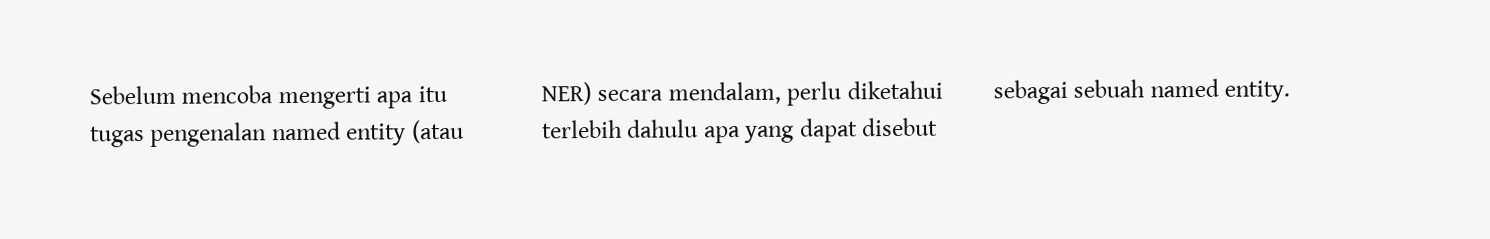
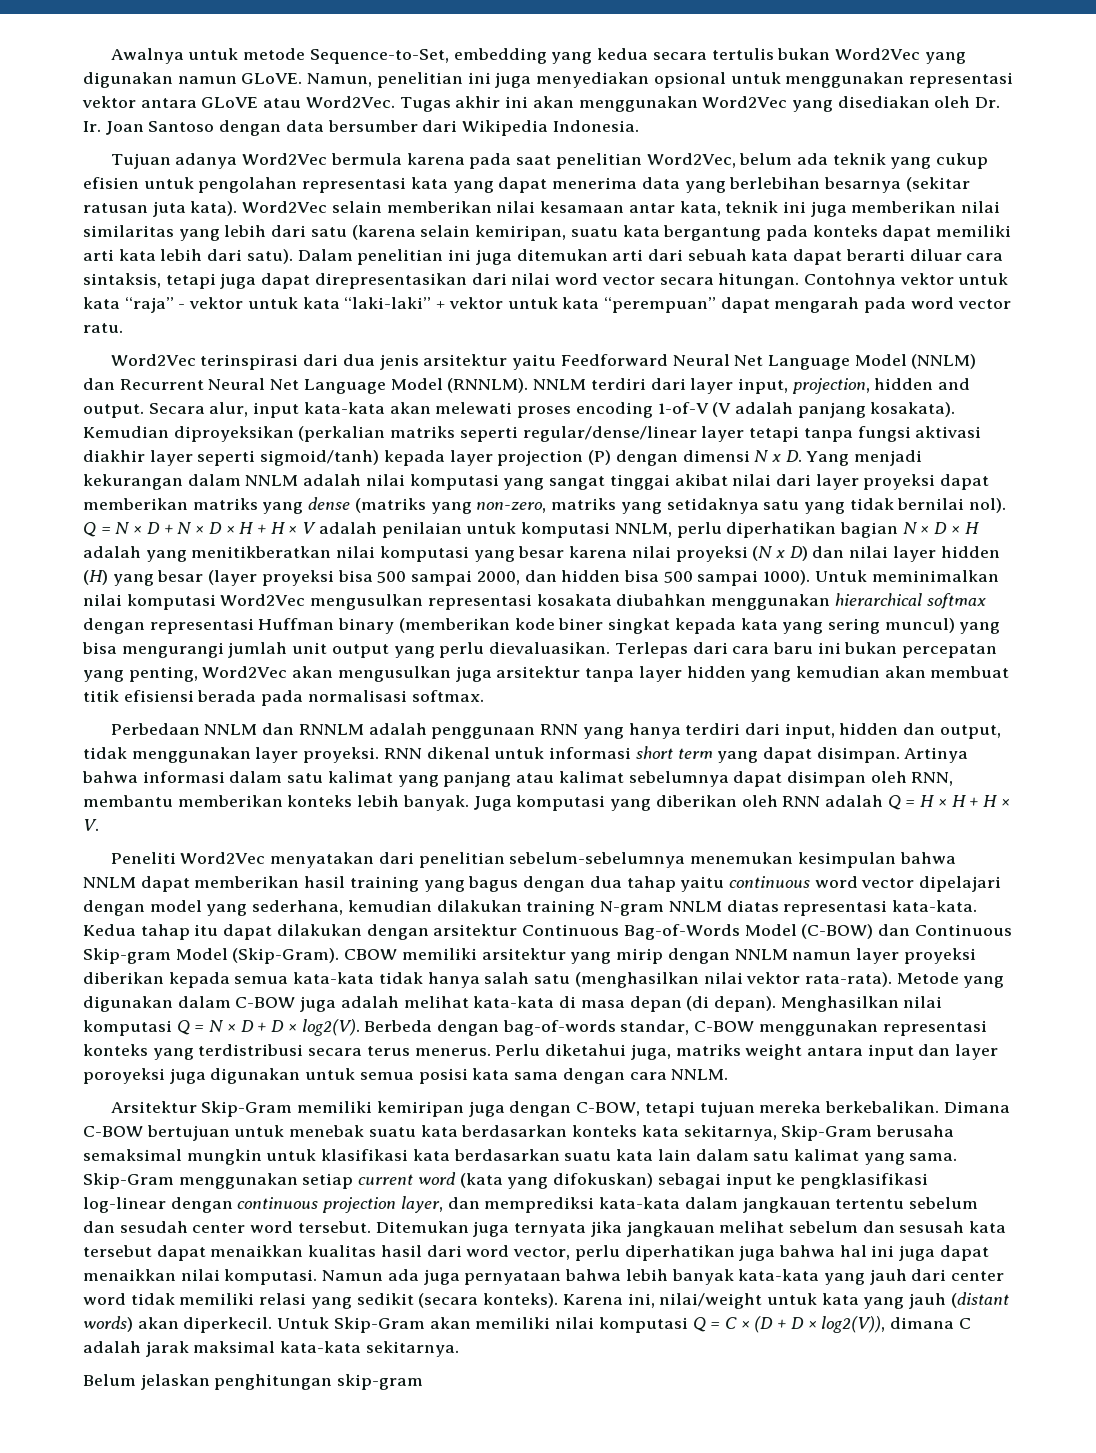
[89,85,447,110] [90,119,464,148] [541,80,943,106] [542,117,939,144] [993,78,1291,105] Sebelum mencoba mengerti apa itu tugas pengenalan named entity (atau NER) secara mendalam, perlu diketahui terlebih dahulu apa yang dapat disebut sebagai sebuah named entity. -> [110,48,966,64] [83,72,1013,88] [82,96,1001,112] [83,120,639,136] [110,153,989,169] [83,177,970,193] [83,201,1001,217] [83,225,1012,241] [83,249,1004,265] [83,273,1009,289] [83,297,1011,313] [83,323,123,333] [110,354,977,370] [83,378,971,394] [83,402,956,418] [83,426,982,442] [83,450,923,466] [83,474,990,490] [83,497,1007,514] [83,522,979,538] [83,546,1000,562] [83,570,999,586] [83,593,986,610] [83,618,1001,634] [82,642,998,658] [83,666,1010,682] [83,690,484,706] [110,723,1001,739] [83,746,969,763] [82,771,954,787] [83,795,1010,811] [83,819,99,831] [110,852,956,868] [83,876,1002,892] [83,900,977,916] [83,924,1012,940] [83,948,976,964] [83,972,1005,988] [83,996,943,1012] [83,1019,987,1036] [83,1044,999,1060] [83,1068,729,1084] [110,1101,1010,1117] [83,1125,954,1141] [83,1149,958,1165] [83,1172,928,1189] [83,1196,978,1213] [83,1221,1007,1237] [83,1245,989,1261] [83,1269,1005,1285] [83,1292,1009,1309] [83,1316,971,1333] [83,1341,459,1357] [83,1374,424,1390] Awalnya untuk metode Sequence-to-Set, embedding yang kedua secara tertulis bukan Word2Vec yang digunakan namun GLoVE. Namun, penelitian ini juga menyediakan opsional untuk menggunakan representasi vektor antara GLoVE atau Word2Vec. Tugas akhir ini akan menggunakan Word2Vec yang disediakan oleh Dr. Ir. Joan Santoso dengan data bersumber dari Wikipedia Indonesia. // Tujuan adanya Word2Vec bermula karena pada saat penelitian Word2Vec, belum ada teknik yang cukup efisien untuk pengolahan representasi kata yang dapat menerima data yang berlebihan besarnya (sekitar ratusan juta kata). Word2Vec selain memberikan nilai kesamaan antar kata, teknik ini juga memberikan nilai similaritas yang lebih dari satu (karena selain kemiripan, suatu kata bergantung pada konteks dapat memiliki arti kata lebih dari satu). Dalam penelitian ini juga ditemukan arti dari sebuah kata dapat berarti diluar cara sintaksis, tetapi juga dapat direpresentasikan dari nilai word vector secara hitungan. Contohnya vektor untuk kata “raja” - vektor untuk kata “laki-laki” + vektor untuk kata “perempuan” dapat mengarah pada word vector ratu. // Word2Vec terinspirasi dari dua jenis arsitektur yaitu Feedforward Neural Net Language Model (NNLM) dan Recurrent Neural Net Language Model (RNNLM). NNLM terdiri dari layer input, projection, hidden and output. Secara alur, input kata-kata akan melewati proses encoding 1-of-V (V adalah panjang kosakata). Kemudian diproyeksikan (perkalian matriks seperti regular/dense/linear layer tetapi tanpa fungsi aktivasi diakhir layer seperti sigmoid/tanh) kepada layer projection (P) dengan dimensi N x D. Yang menjadi kekurangan dalam NNLM adalah nilai komputasi yang sangat tinggai akibat nilai dari layer proyeksi dapat memberikan matriks yang dense (matriks yang non-zero, matriks yang setidaknya satu yang tidak bernilai nol). Q = N × D + N × D × H + H × V adalah penilaian untuk komputasi NNLM, perlu diperhatikan bagian N × D × H adalah yang menitikberatkan nilai komputasi yang besar karena nilai proyeksi (N x D) dan nilai layer hidden (H) yang besar (layer proyeksi bisa 500 sampai 2000, dan hidden bisa 500 sampai 1000). Untuk meminimalkan nilai komputasi Word2Vec mengusulkan representasi kosakata diubahkan menggunakan hierarchical softmax dengan representasi Huffman binary (memberikan kode biner singkat kepada kata yang sering muncul) yang bisa mengurangi jumlah unit output yang perlu dievaluasikan. Terlepas dari cara baru ini bukan percepatan yang penting, Word2Vec akan mengusulkan juga arsitektur tanpa layer hidden yang kemudian akan membuat titik efisiensi berada pada normalisasi softmax. // Perbedaan NNLM dan RNNLM adalah penggunaan RNN yang hanya terdiri dari input, hidden dan output, tidak menggunakan layer proyeksi. RNN dikenal untuk informasi short term yang dapat disimpan. Artinya bahwa informasi dalam satu kalimat yang panjang atau kalimat sebelumnya dapat disimpan oleh RNN, membantu memberikan konteks lebih banyak. Juga komputasi yang diberikan oleh RNN adalah Q = H × H + H × V. // Peneliti Word2Vec menyatakan dari penelitian sebelum-sebelumnya menemukan kesimpulan bahwa NNLM dapat memberikan hasil training yang bagus dengan dua tahap yaitu continuous word vector dipelajari dengan model yang sederhana, kemudian dilakukan training N-gram NNLM diatas representasi kata-kata. Kedua tahap itu dapat dilakukan dengan arsitektur Continuous Bag-of-Words Model (C-BOW) dan Continuous Skip-gram Model (Skip-Gram). CBOW memiliki arsitektur yang mirip dengan NNLM namun layer proyeksi diberikan kepada semua kata-kata tidak hanya salah satu (menghasilkan nilai vektor rata-rata). Metode yang digunakan dalam C-BOW juga adalah melihat kata-kata di masa depan (di depan). Menghasilkan nilai komputasi Q = N × D + D × log2(V). Berbeda dengan bag-of-words standar, C-BOW menggunakan representasi konteks yang terdistribusi secara terus menerus. Perlu diketahui juga, matriks weight antara input dan layer poroyeksi juga digunakan untuk semua posisi kata sama dengan cara NNLM. // Arsitektur Skip-Gram memiliki kemiripan juga dengan C-BOW, tetapi tujuan mereka berkebalikan. Dimana C-BOW bertujuan untuk menebak suatu kata berdasarkan konteks kata sekitarnya, Skip-Gram berusaha semaksimal mungkin untuk klasifikasi kata berdasarkan suatu kata lain dalam satu kalimat yang sama. Skip-Gram menggunakan setiap current word (kata yang difokuskan) sebagai input ke pengklasifikasi log-linear dengan continuous projection layer, dan memprediksi kata-kata dalam jangkauan tertentu sebelum dan sesudah center word tersebut. Ditemukan juga ternyata jika jangkauan melihat sebelum dan sesusah kata tersebut dapat menaikkan kualitas hasil dari word vector, perlu diperhatikan juga bahwa hal ini juga dapat menaikkan nilai komputasi. Namun ada juga pernyataan bahwa lebih banyak kata-kata yang jauh dari center word tidak memiliki relasi yang sedikit (secara konteks). Karena ini, nilai/weight untuk kata yang jauh (distant words) akan diperkecil. Untuk Skip-Gram akan memiliki nilai komputasi Q = C × (D + D × log2(V)), dimana C adalah jarak maksimal kata-kata sekitarnya. // Belum jelaskan penghitungan skip-gram

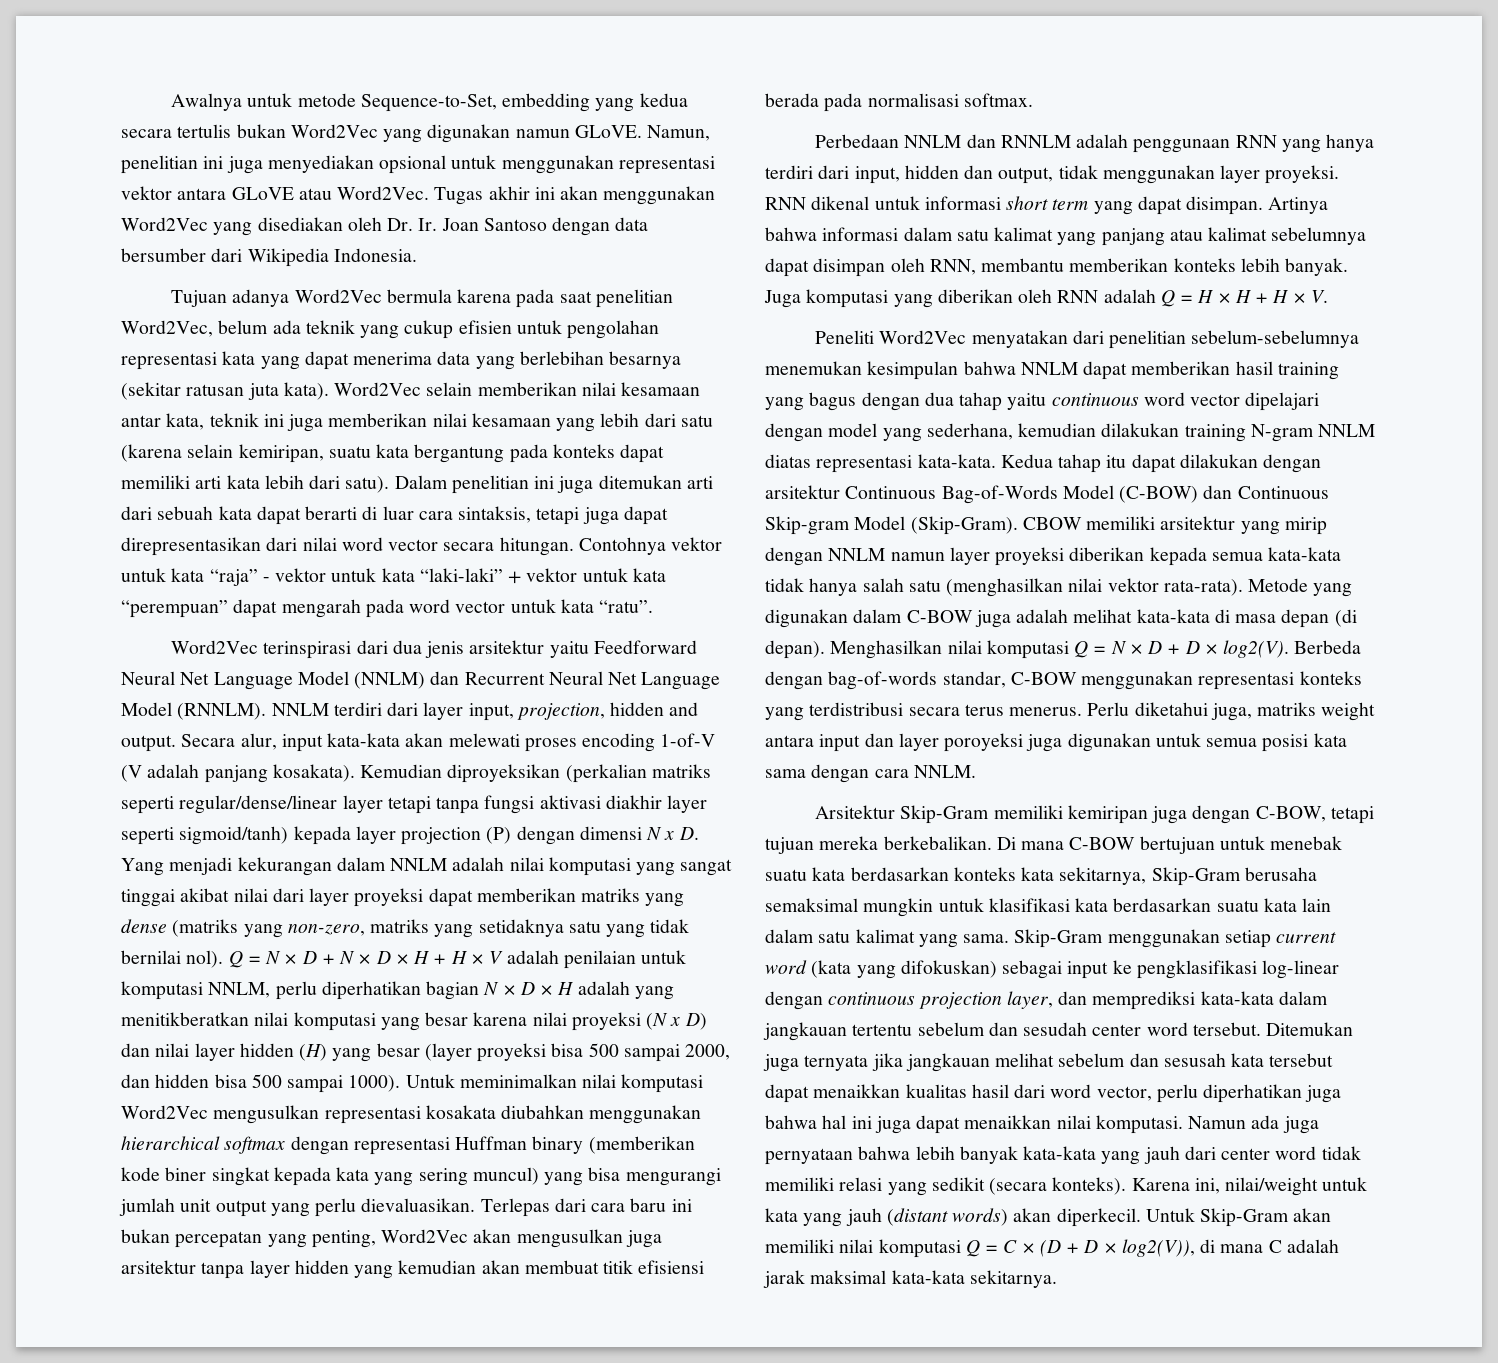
[83,225,174,237] similaritas -> [471,413,551,427] kesamaan
[909,249,962,261] diluar -> [362,506,414,520] di luar
[83,323,123,333] ratu. -> [510,599,654,613] untuk kata “ratu”.
[943,1101,1010,1113] Dimana -> [996,837,1065,850] Di mana
[890,1317,955,1329] dimana -> [1200,1239,1264,1253] di mana
[83,1374,424,1390] // Belum jelaskan penghitungan skip-gram -> (1057, 1279) none

